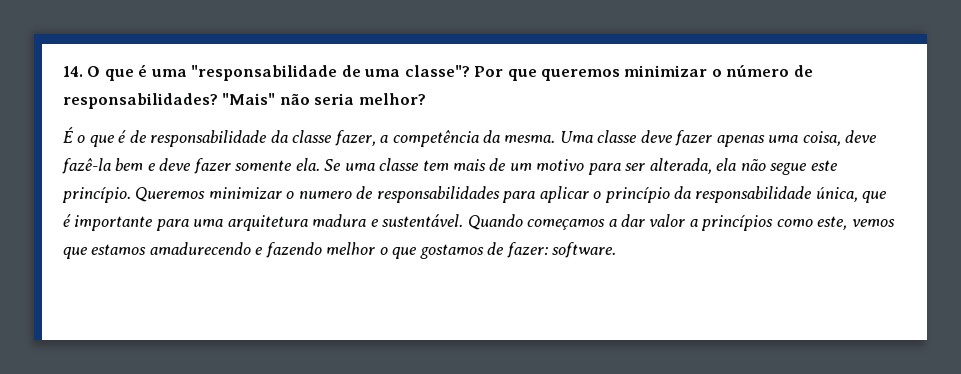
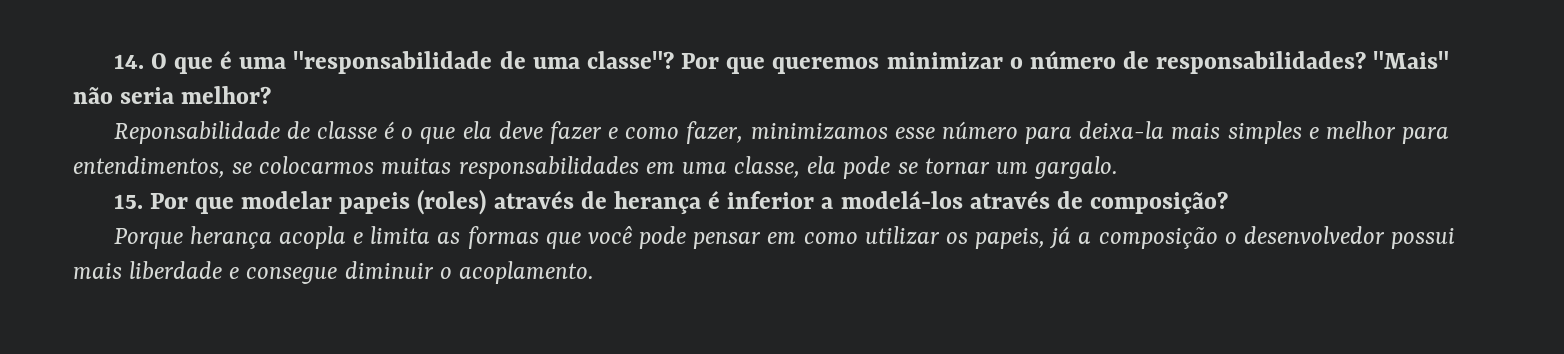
[63,127,878,147] [62,158,838,175] [62,186,888,203] [63,214,895,231] [63,242,617,259] É o que é de responsabilidade da classe fazer, a competência da mesma. Uma classe deve fazer apenas uma coisa, deve fazê-la bem e deve fazer somente ela. Se uma classe tem mais de um motivo para ser alterada, ela não segue este princípio. Queremos minimizar o numero de responsabilidades para aplicar o princípio da responsabilidade única, que é importante para uma arquitetura madura e sustentável. Quando começamos a dar valor a princípios como este, vemos que estamos amadurecendo e fazendo melhor o que gostamos de fazer: software. -> [113,121,1449,144] [73,156,1119,179] [113,189,1229,215] [113,226,1455,249] [73,261,594,284] Reponsabilidade de classe é o que ela deve fazer e como fazer, minimizamos esse número para deixa-la mais simples e melhor para entendimentos, se colocarmos muitas responsabilidades em uma classe, ela pode se tornar um gargalo. // 15. Por que modelar papeis (roles) através de herança é inferior a modelá-los através de composição? // Porque herança acopla e limita as formas que você pode pensar em como utilizar os papeis, já a composição o desenvolvedor possui mais liberdade e consegue diminuir o acoplamento.

